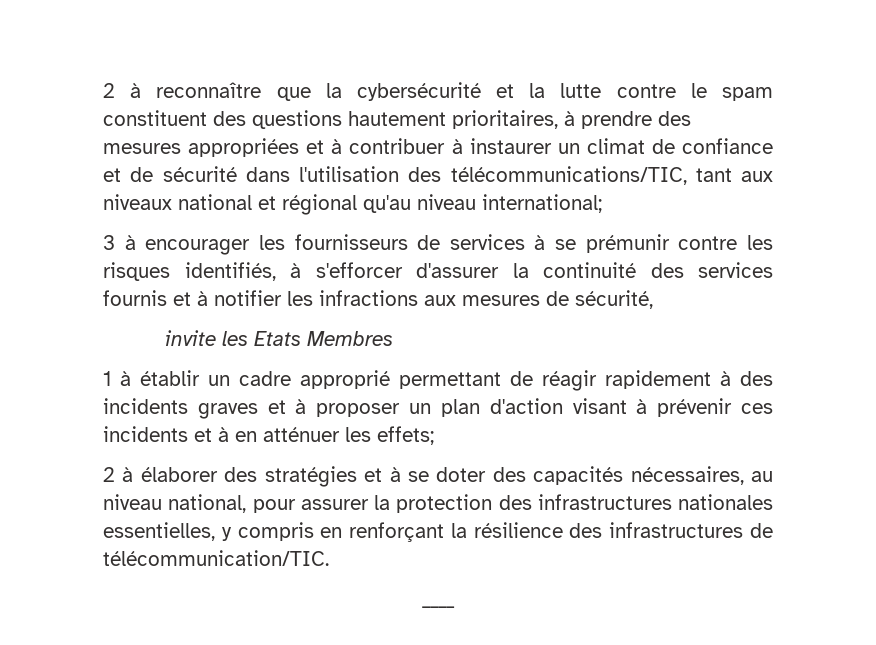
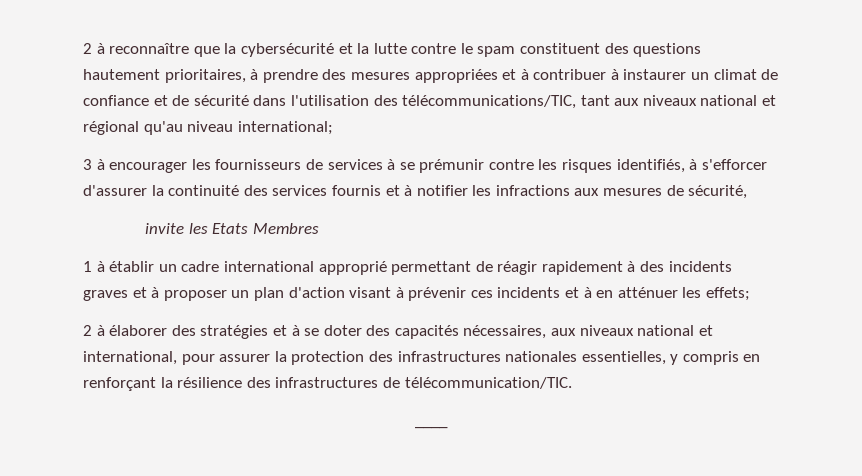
(291, 378) none -> [223,261,314,272] international
[751,471,773,482] [103,494,247,513] au niveau national, -> [551,325,713,336] [83,351,177,365] aux niveaux national et international,

